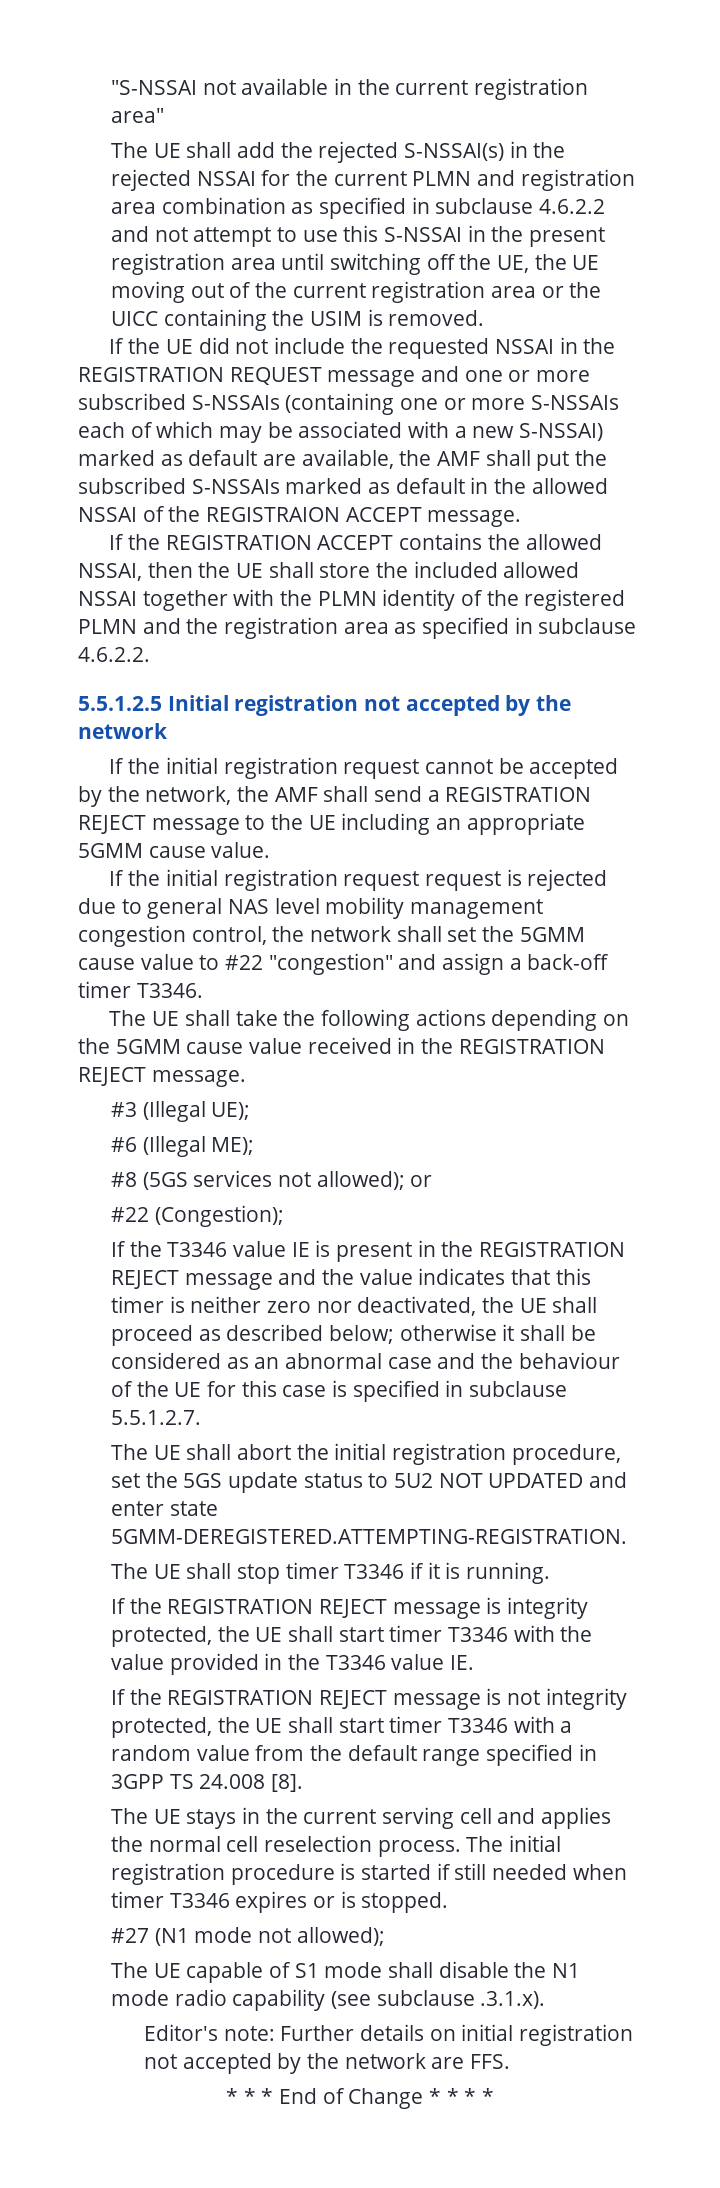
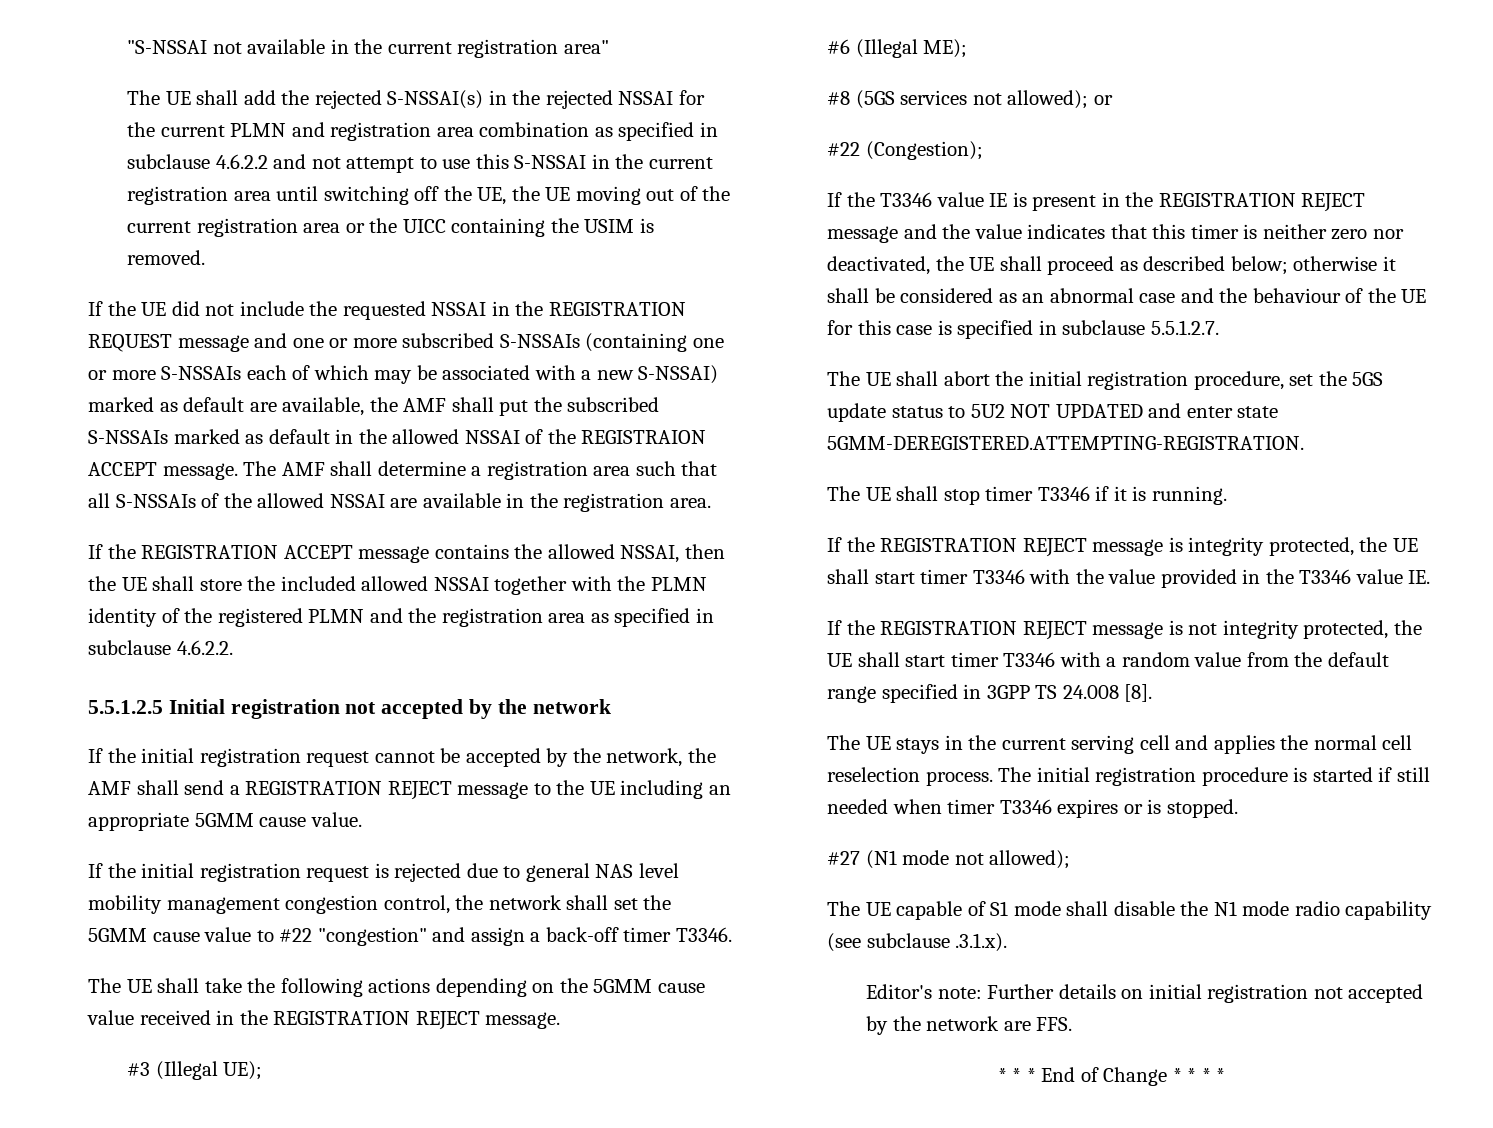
[529,227,606,247] present -> [648,157,713,169] current
(522, 518) none -> [243,461,718,480] [88,493,711,512] The AMF shall determine a registration area such that all S-NSSAIs of the allowed NSSAI are available in the registration area.
(394, 542) none -> [358,546,430,563] message
[424,871,501,891] request -> (370, 874) none

